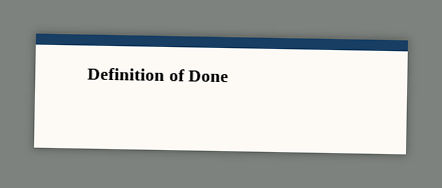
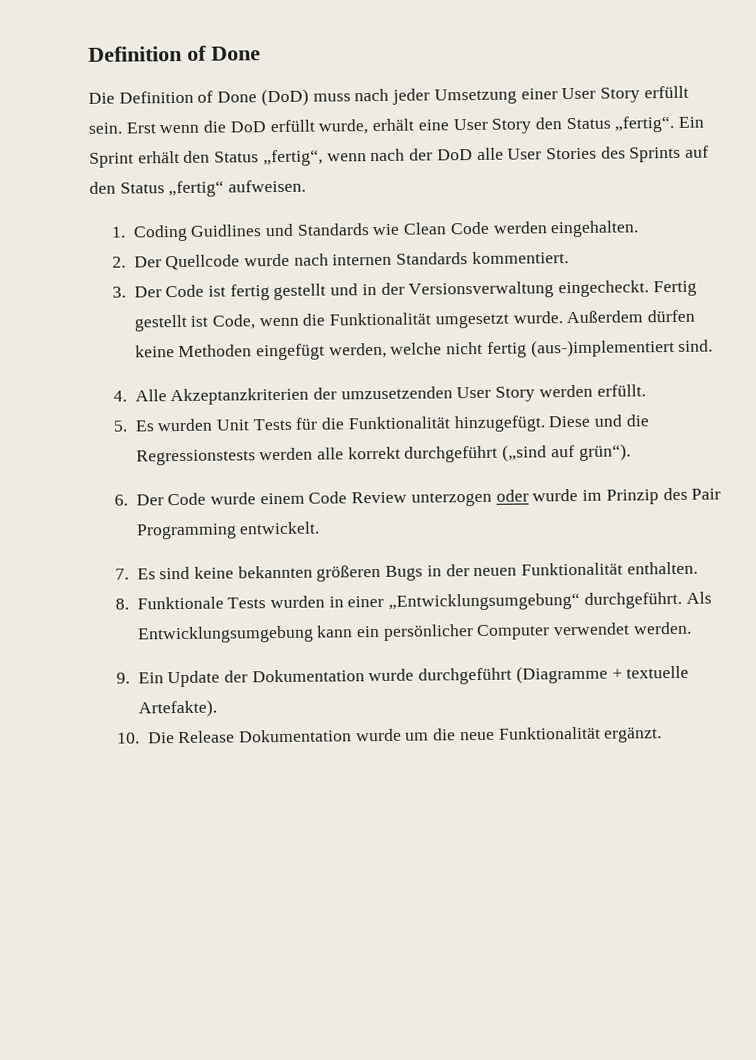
[87,67,230,83] Definition of Done -> [88,45,261,62] [88,85,689,107] [88,115,705,135] [89,145,710,168] [89,179,307,198] [110,220,640,242] [111,251,569,271] [111,280,697,301] [133,309,696,332] [134,338,714,361] [112,384,646,406] [112,414,649,433] [135,443,631,466] [113,487,722,507] [135,521,321,540] [114,561,698,582] [114,591,712,611] [136,621,692,644] [115,665,690,688] [137,699,217,718] [116,726,663,744] Definition of Done // Die Definition of Done (DoD) muss nach jeder Umsetzung einer User Story erfüllt sein. Erst wenn die DoD erfüllt wurde, erhält eine User Story den Status „fertig“. Ein Sprint erhält den Status „fertig“, wenn nach der DoD alle User Stories des Sprints auf den Status „fertig“ aufweisen. // 1. Coding Guidlines und Standards wie Clean Code werden eingehalten. // 2. Der Quellcode wurde nach internen Standards kommentiert. // 3. Der Code ist fertig gestellt und in der Versionsverwaltung eingecheckt. Fertig gestellt ist Code, wenn die Funktionalität umgesetzt wurde. Außerdem dürfen keine Methoden eingefügt werden, welche nicht fertig (aus-)implementiert sind. // 4. Alle Akzeptanzkriterien der umzusetzenden User Story werden erfüllt. // 5. Es wurden Unit Tests für die Funktionalität hinzugefügt. Diese und die Regressionstests werden alle korrekt durchgeführt („sind auf grün“). // 6. Der Code wurde einem Code Review unterzogen oder wurde im Prinzip des Pair Programming entwickelt. // 7. Es sind keine bekannten größeren Bugs in der neuen Funktionalität enthalten. // 8. Funktionale Tests wurden in einer „Entwicklungsumgebung“ durchgeführt. Als Entwicklungsumgebung kann ein persönlicher Computer verwendet werden. // 9. Ein Update der Dokumentation wurde durchgeführt (Diagramme + textuelle Artefakte). // 10. Die Release Dokumentation wurde um die neue Funktionalität ergänzt.

